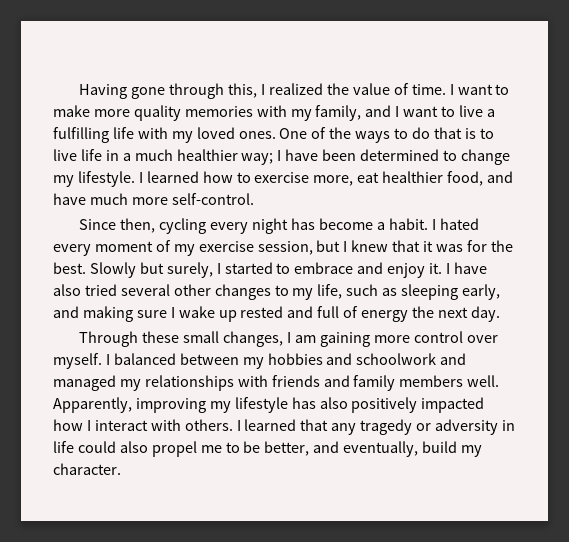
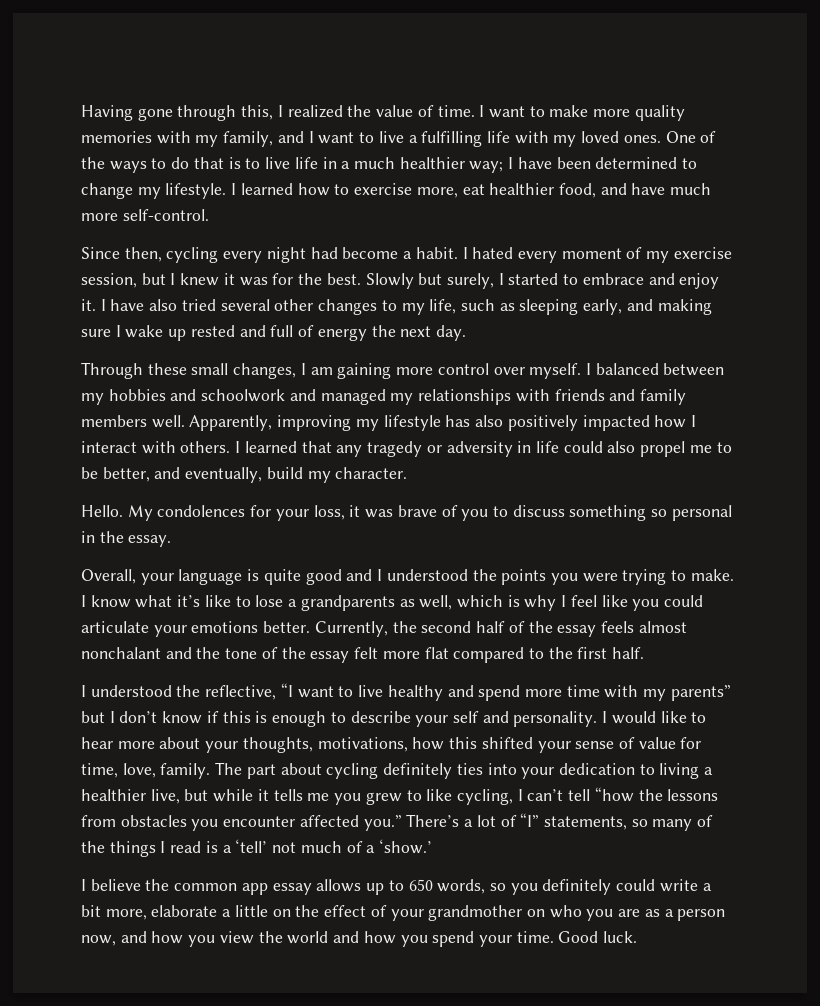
[291,218,316,230] has -> [310,247,338,259] had
[392,240,421,252] that -> (220, 279) none
(121, 469) none -> [81,505,732,521] [81,531,172,547] [81,569,734,585] [81,595,704,611] [81,621,687,637] [81,647,645,663] [81,683,731,701] [81,711,707,727] [81,737,702,753] [81,762,714,779] [81,787,719,805] [81,813,714,831] [81,839,432,857] [81,879,712,895] [81,905,726,921] [81,931,638,947] // Hello. My condolences for your loss, it was brave of you to discuss something so personal in the essay. // Overall, your language is quite good and I understood the points you were trying to make. I know what it’s like to lose a grandparents as well, which is why I feel like you could articulate your emotions better. Currently, the second half of the essay feels almost nonchalant and the tone of the essay felt more flat compared to the first half. // I understood the reflective, “I want to live healthy and spend more time with my parents” but I don’t know if this is enough to describe your self and personality. I would like to hear more about your thoughts, motivations, how this shifted your sense of value for time, love, family. The part about cycling definitely ties into your dedication to living a healthier live, but while it tells me you grew to like cycling, I can’t tell “how the lessons from obstacles you encounter affected you.” There’s a lot of “I” statements, so many of the things I read is a ‘tell’ not much of a ‘show.’ // I believe the common app essay allows up to 650 words, so you definitely could write a bit more, elaborate a little on the effect of your grandmother on who you are as a person now, and how you view the world and how you spend your time. Good luck.

